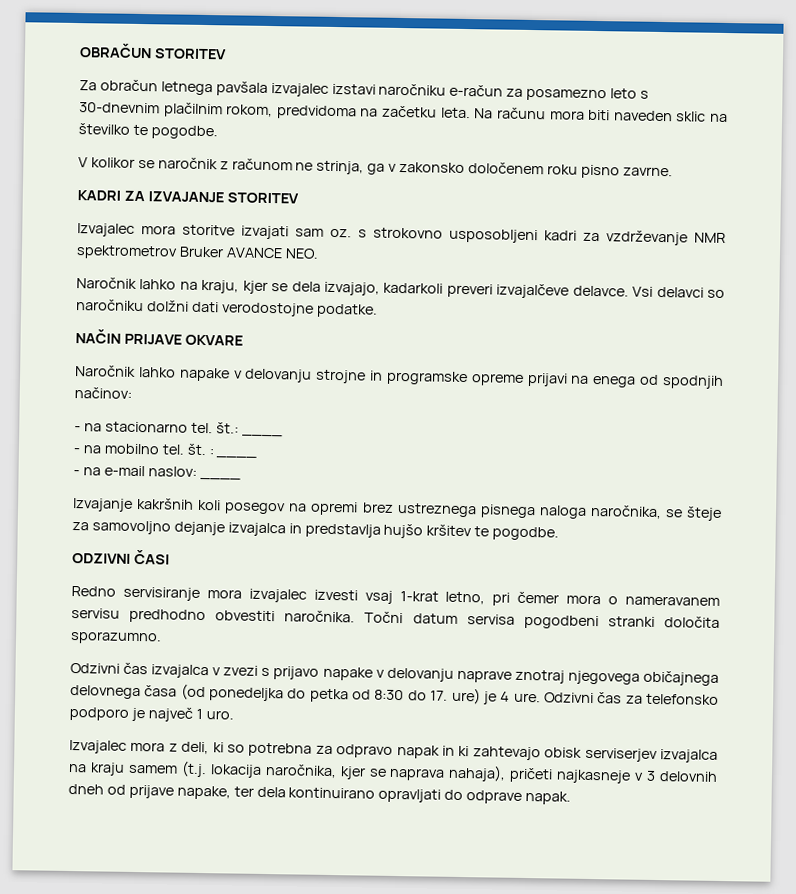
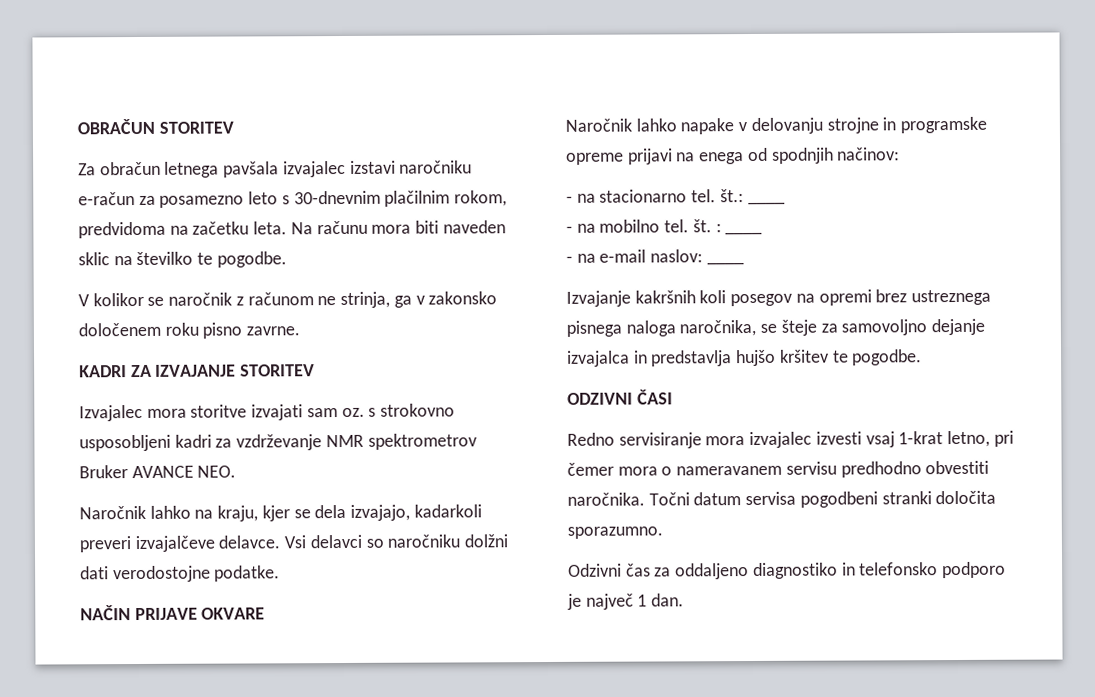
[151,664,719,686] [70,683,643,705] izvajalca v zvezi s prijavo napake v delovanju naprave znotraj njegovega običajnega delovnega časa (od ponedeljka do petka od 8:30 do 17. ure) je 4 ure. Odzivni čas za -> [654,562,856,580] za oddaljeno diagnostiko in
[205,710,234,720] [69,739,718,763] [68,760,719,784] [68,783,572,805] uro. // Izvajalec mora z deli, ki so potrebna za odpravo napak in ki zahtevajo obisk serviserjev izvajalca na kraju samem (t.j. lokacija naročnika, kjer se naprava nahaja), pričeti najkasneje v 3 delovnih dneh od prijave napake, ter dela kontinuirano opravljati do odprave napak. -> [651,593,685,607] dan.

